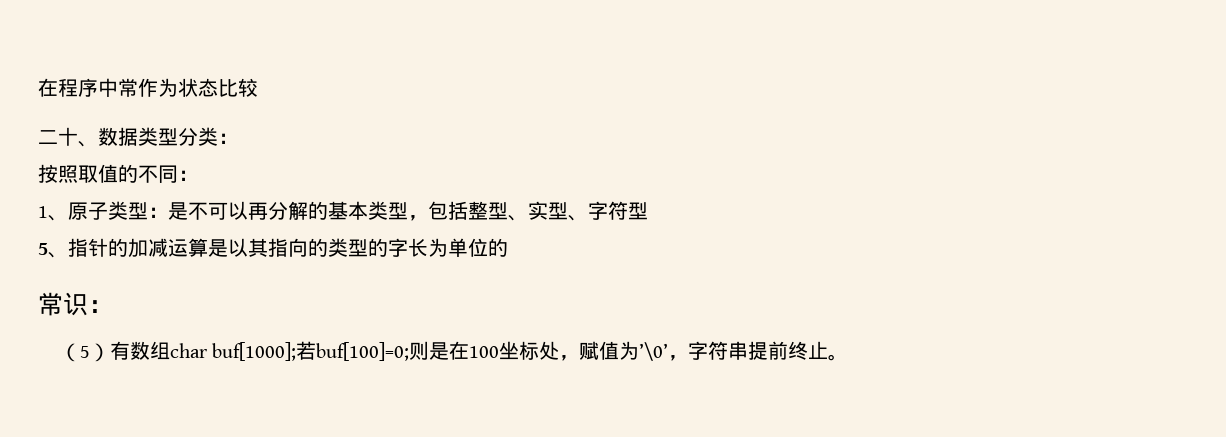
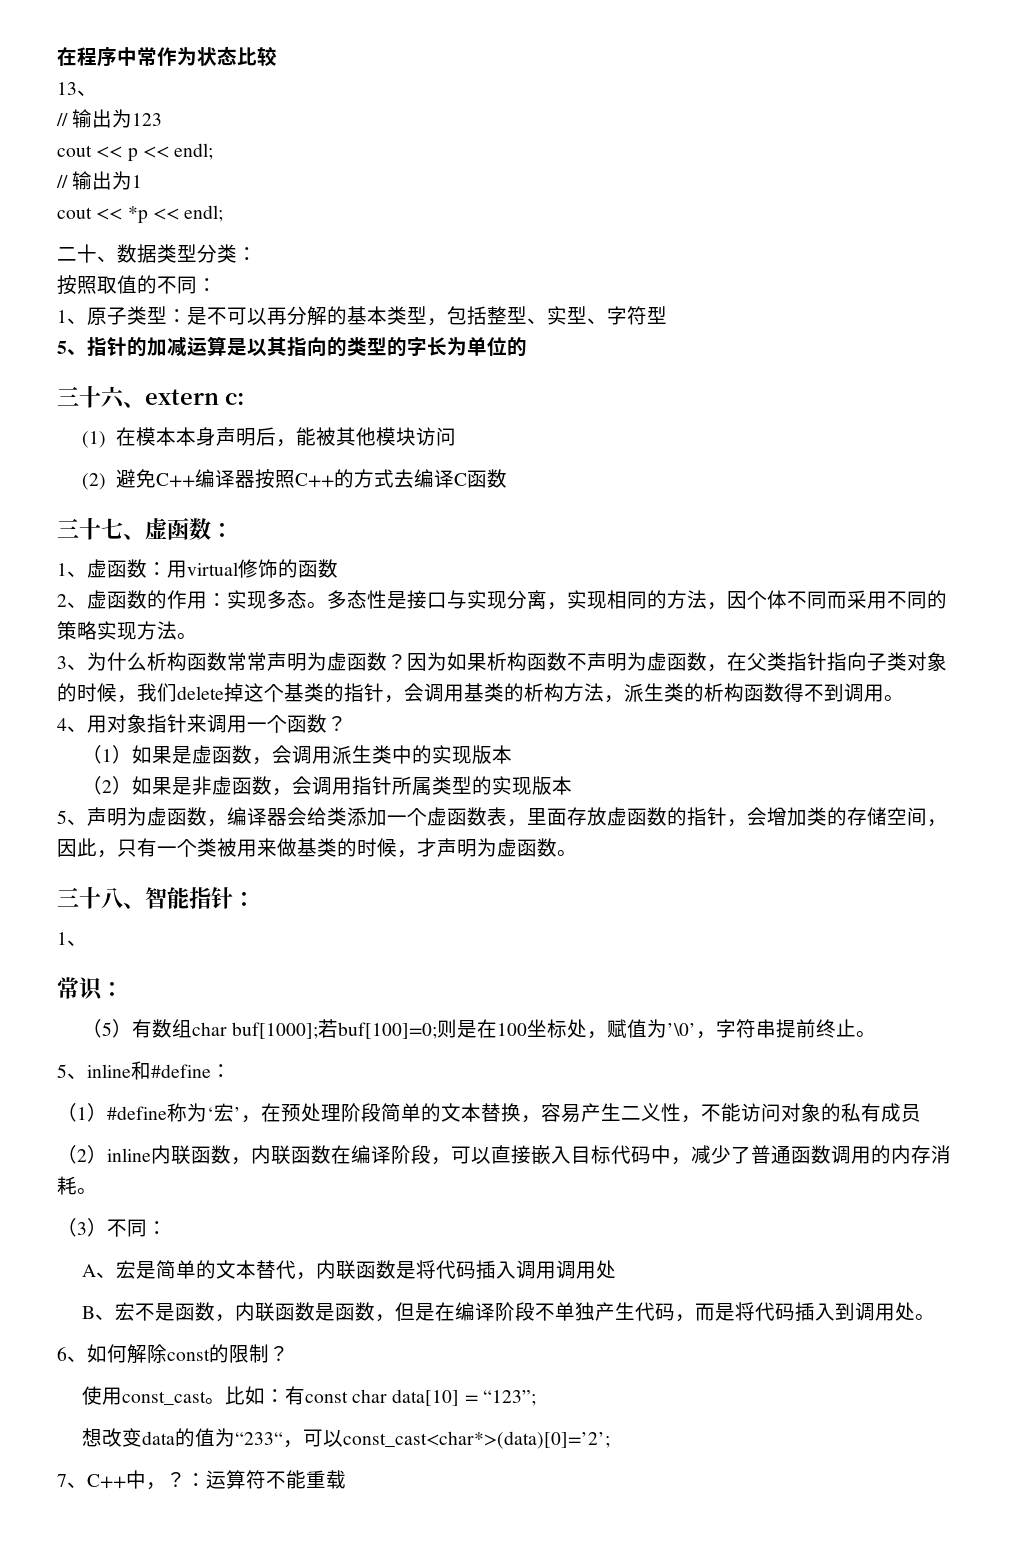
(258, 87) none -> [57,82,97,96] [56,109,163,128] [57,143,214,162] [56,171,143,190] [57,205,224,224] // 13、 // // 输出为123 // cout << p << endl; // // 输出为1 // cout << *p << endl;
(508, 247) none -> [57,385,244,409] [81,427,456,448] [81,469,507,490] [57,517,233,540] [57,559,338,578] [57,590,947,610] [57,621,197,640] [57,652,947,672] [57,683,904,703] [57,714,347,733] [81,745,512,765] [81,776,572,796] [57,807,947,827] [57,838,577,858] [57,886,255,909] [57,932,87,946] // 三十六、extern c: // (1)在模本本身声明后，能被其他模块访问 // (2)避免C++编译器按照C++的方式去编译C函数 // 三十七、虚函数： // 1、虚函数：用virtual修饰的函数 // 2、虚函数的作用：实现多态。多态性是接口与实现分离，实现相同的方法，因个体不同而采用不同的策略实现方法。 // 3、为什么析构函数常常声明为虚函数？因为如果析构函数不声明为虚函数，在父类指针指向子类对象的时候，我们delete掉这个基类的指针，会调用基类的析构方法，派生类的析构函数得不到调用。 // 4、用对象指针来调用一个函数？ // （1）如果是虚函数，会调用派生类中的实现版本 // （2）如果是非虚函数，会调用指针所属类型的实现版本 // 5、声明为虚函数，编译器会给类添加一个虚函数表，里面存放虚函数的指针，会增加类的存储空间，因此，只有一个类被用来做基类的时候，才声明为虚函数。 // 三十八、智能指针： // 1、
(849, 357) none -> [57,1061,231,1080] [57,1103,921,1123] [57,1145,951,1165] [57,1176,97,1195] [57,1218,167,1237] [81,1260,616,1280] [81,1302,935,1322] [57,1344,289,1364] [81,1386,536,1406] [81,1428,610,1449] [57,1470,346,1490] // 5、inline和#define： // （1）#define称为‘宏’，在预处理阶段简单的文本替换，容易产生二义性，不能访问对象的私有成员 // （2）inline内联函数，内联函数在编译阶段，可以直接嵌入目标代码中，减少了普通函数调用的内存消耗。 // （3）不同： // A、宏是简单的文本替代，内联函数是将代码插入调用调用处 // B、宏不是函数，内联函数是函数，但是在编译阶段不单独产生代码，而是将代码插入到调用处。 // 6、如何解除const的限制？ // 使用const_cast。比如：有const char data[10] = “123”; // 想改变data的值为“233“，可以const_cast<char*>(data)[0]=’2’; // 7、C++中，？：运算符不能重载

